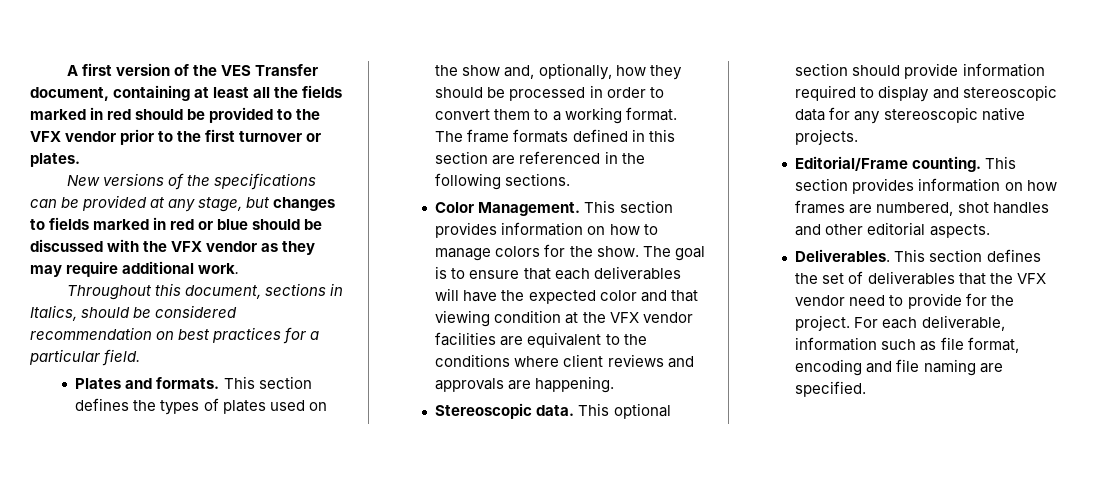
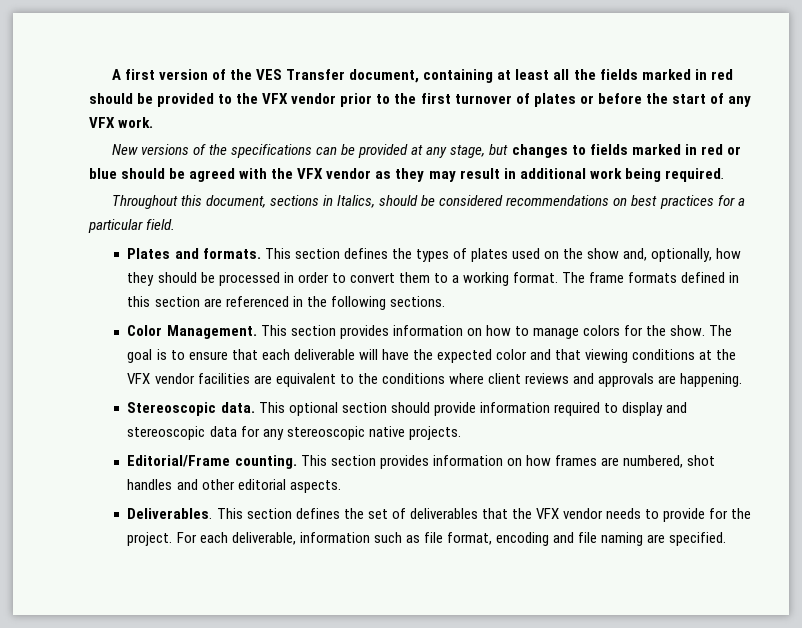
[306,133,322,142] [30,153,80,167] or plates. -> [515,93,751,107] [89,117,154,128] of plates or before the start of any VFX work.
[30,239,103,252] discussed -> [189,168,236,182] agreed
[66,261,240,277] require additional work. -> [459,168,725,182] result in additional work being required.
[30,327,152,340] recommendation -> [506,195,610,206] recommendations
[593,266,681,280] deliverables -> [293,349,355,360] deliverable
[494,310,562,323] condition -> [632,349,696,360] conditions
[849,295,886,306] need -> [606,508,642,519] needs

